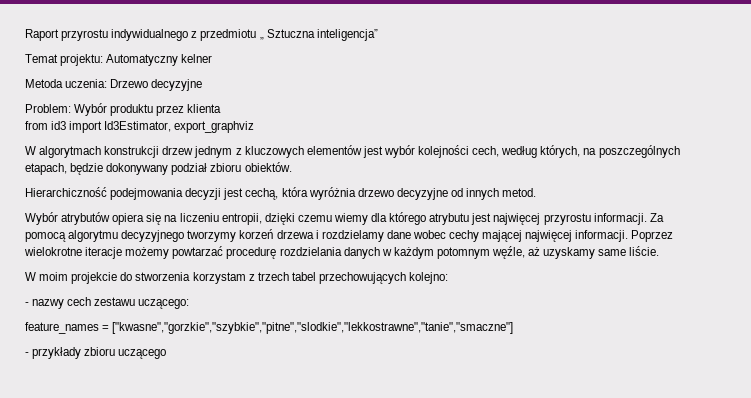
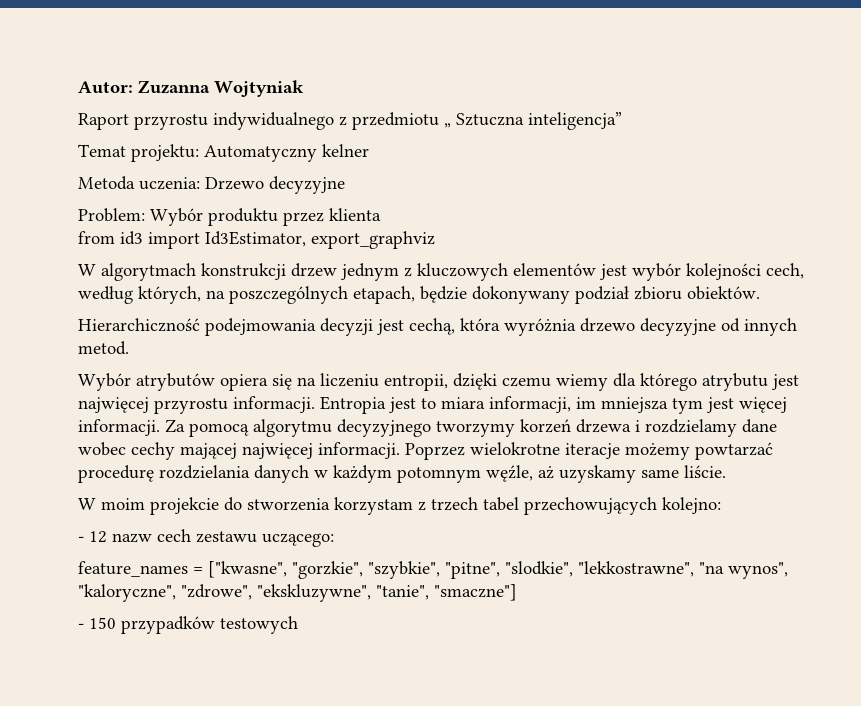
(25, 35) none -> [78,80,304,97] Autor: Zuzanna Wojtyniak //
(647, 219) none -> [320,396,787,414] [78,419,160,436] Entropia jest to miara informacji, im mniejsza tym jest więcej informacji.
[32,299,65,309] nazwy -> [89,531,152,543] 12 nazw
[112,322,514,334] [25,347,167,359] ["kwasne","gorzkie","szybkie","pitne","slodkie","lekkostrawne","tanie","smaczne"] // - przykłady zbioru uczącego -> [208,561,788,579] [78,584,517,602] [78,616,298,634] ["kwasne", "gorzkie", "szybkie", "pitne", "slodkie", "lekkostrawne", "na wynos", "kaloryczne", "zdrowe", "ekskluzywne", "tanie", "smaczne"] // - 150 przypadków testowych

